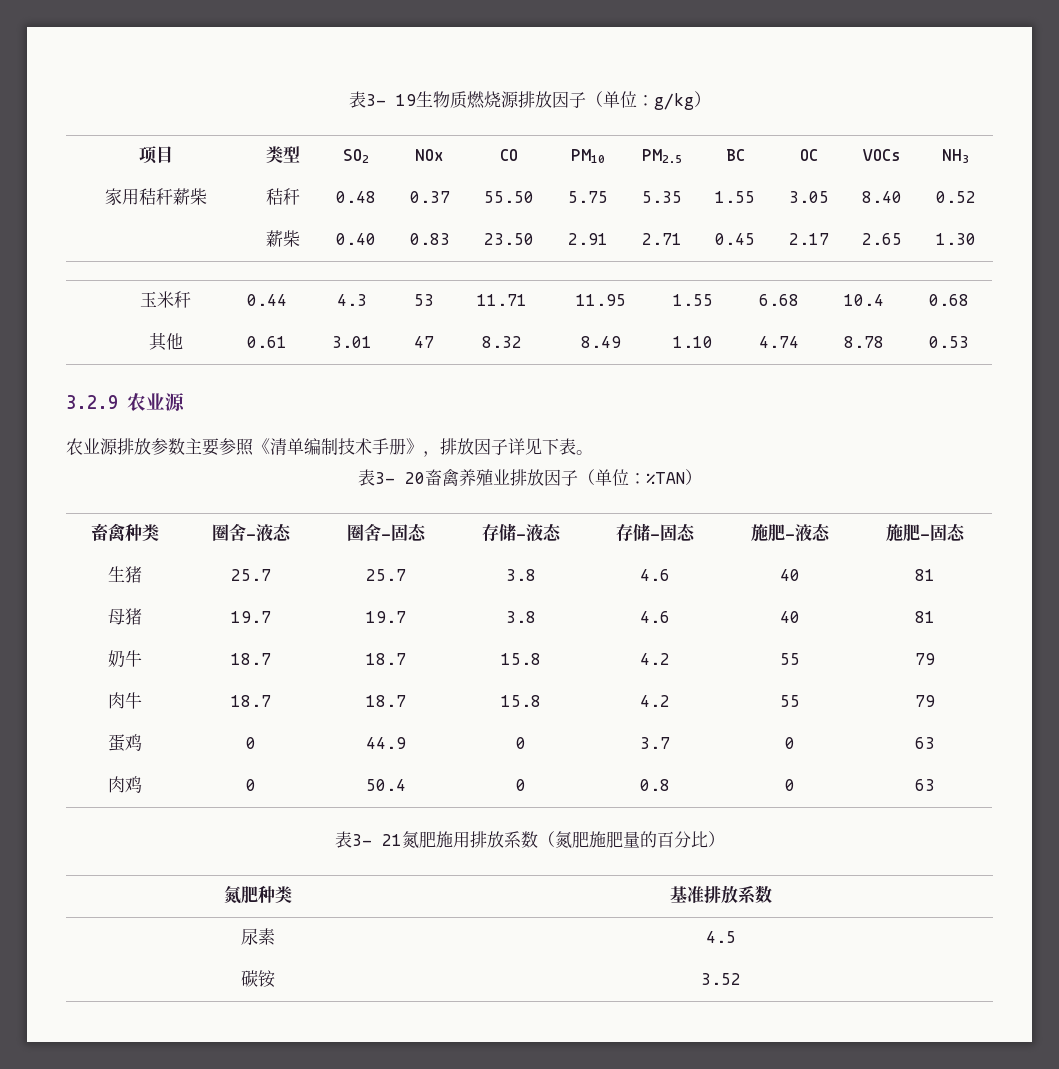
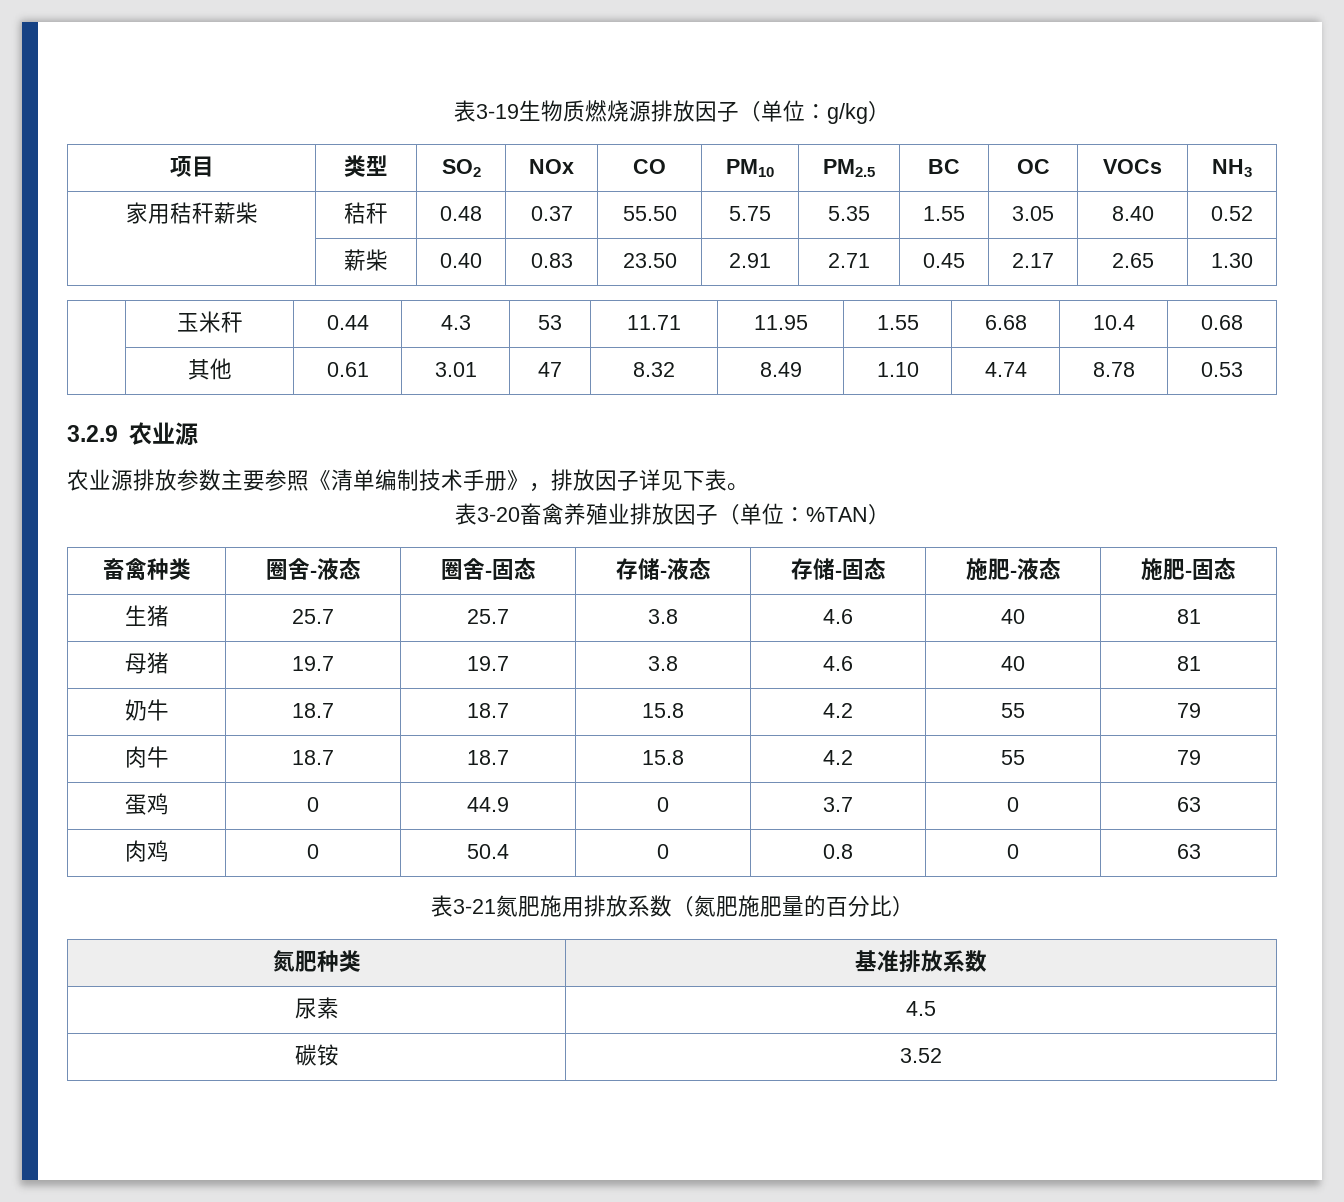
[348,91,416,108] 表3- 19 -> [454,100,519,122] 表3-19
[374,472,425,484] 3- 20 -> [476,507,520,522] 3-20
[351,834,402,846] 3- 21 -> [452,899,496,914] 3-21

